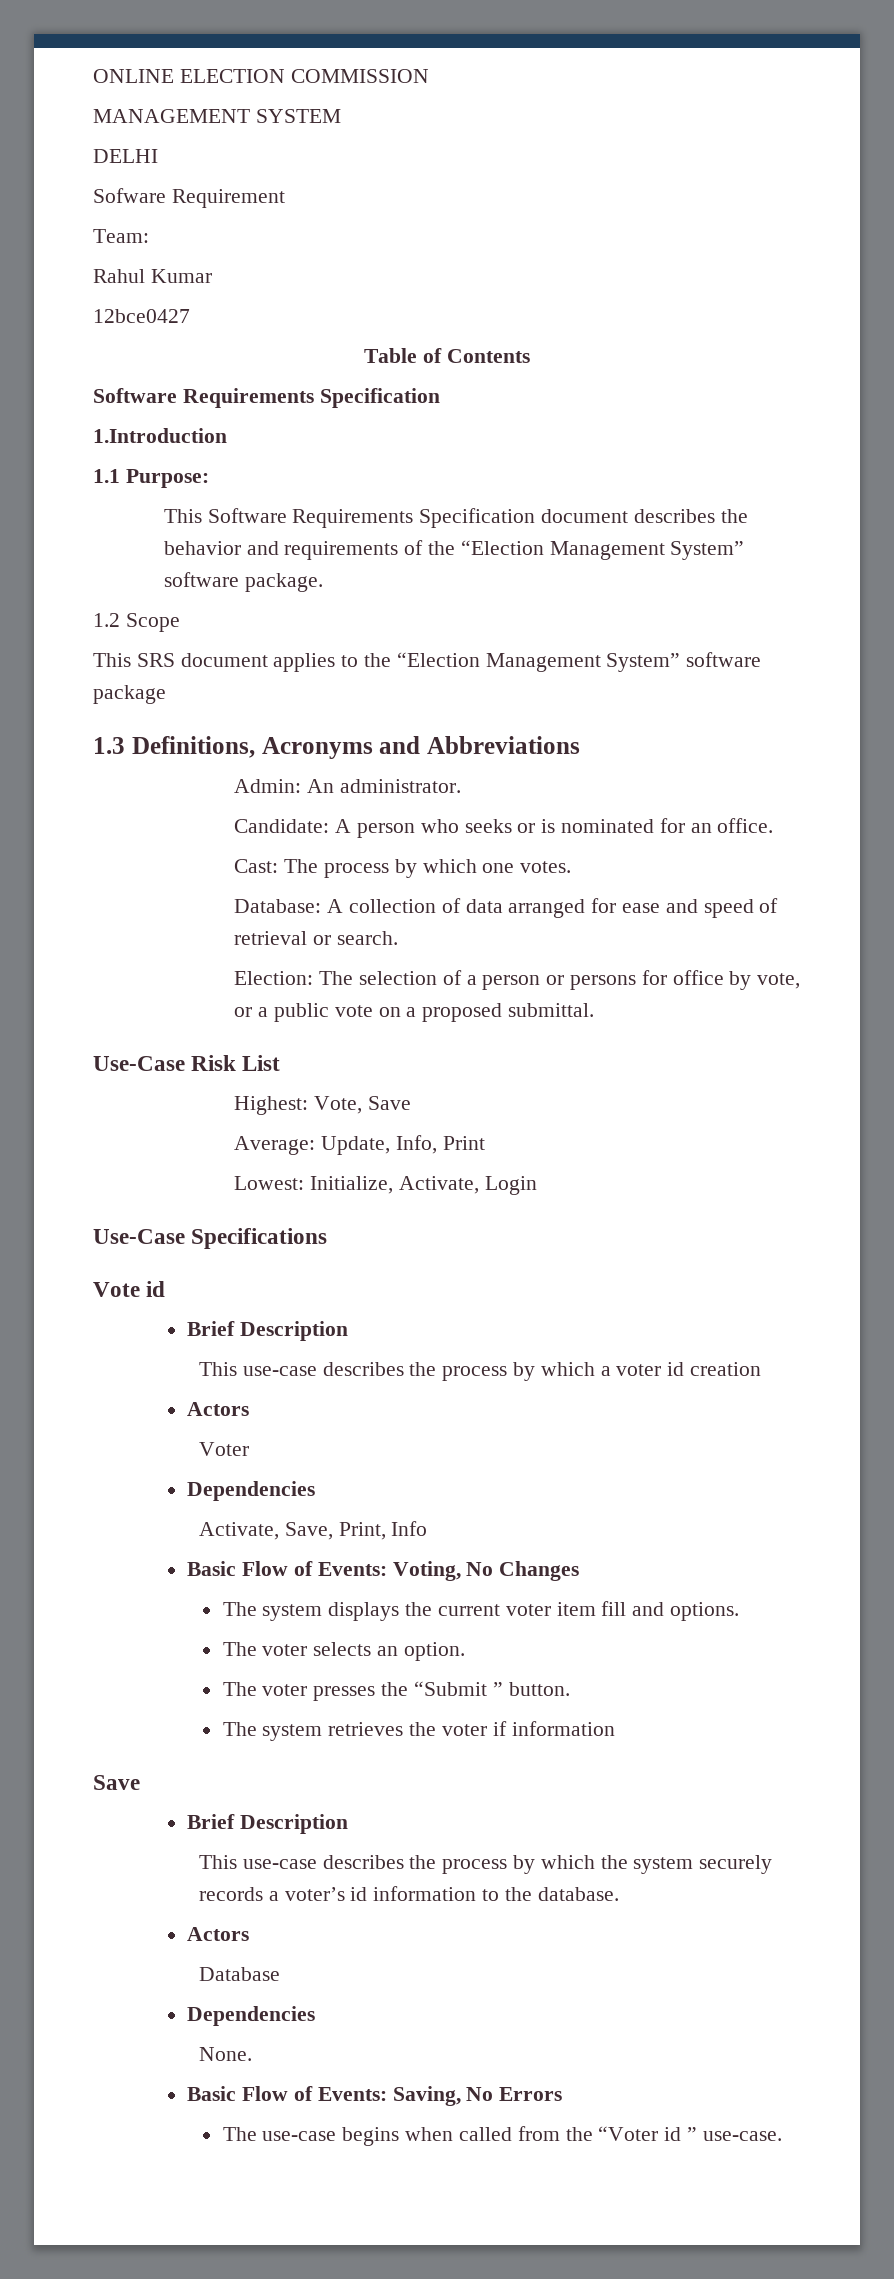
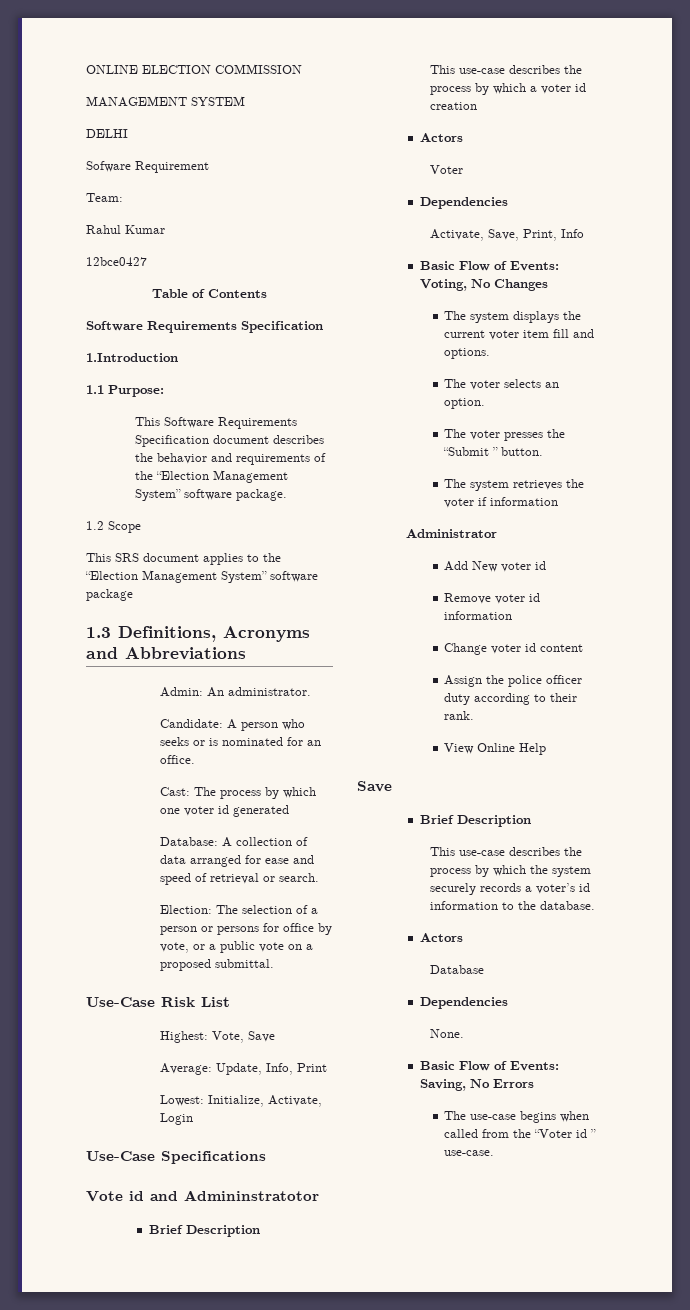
[520,861,572,873] votes. -> [184,805,290,817] voter id generated
(166, 1289) none -> [150,1190,319,1201] and Admininstratotor
(615, 1728) none -> [405,529,497,538] [444,561,547,572] [444,593,541,604] [444,611,513,620] [444,643,584,655] [444,675,583,687] [444,693,578,705] [444,711,475,720] [444,743,547,755] // Administrator // Add New voter id // Remove voter id information // Change voter id content // Assign the police officer duty according to their rank. // View Online Help

